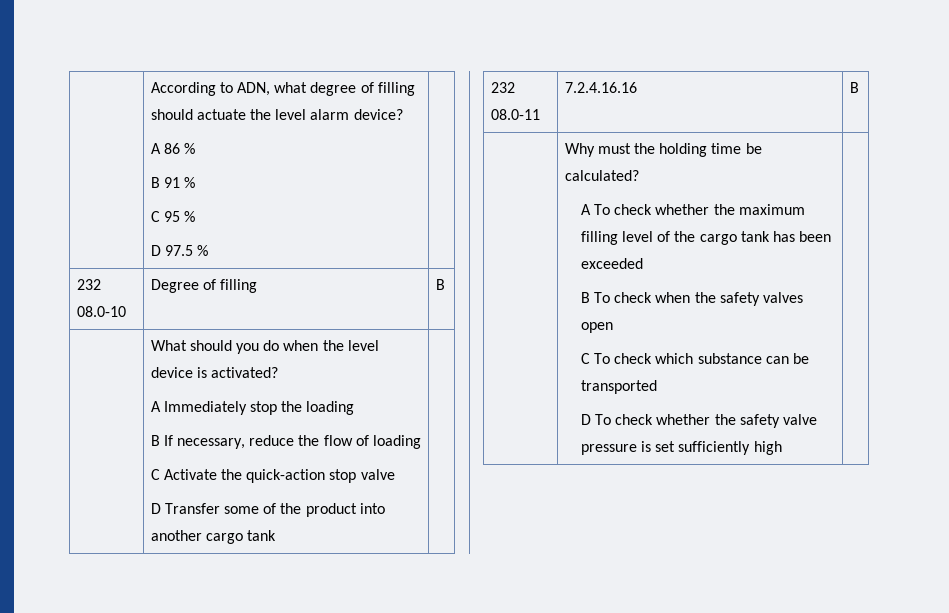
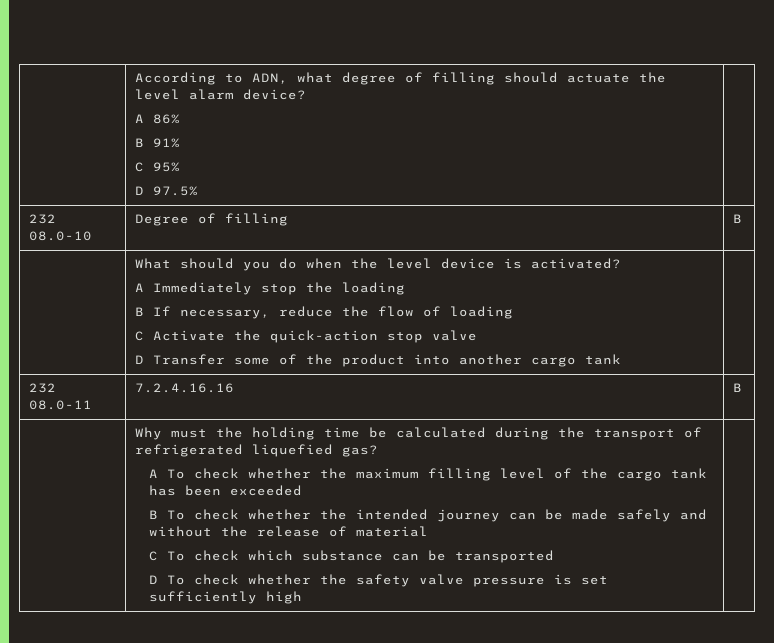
[163,143,196,154] [150,177,196,188] [150,211,196,222] [150,245,209,256] 86 % // B 91 % // C 95 % // D 97.5 % -> [153,114,181,124] [135,138,181,148] [135,162,181,172] [135,186,199,196] 86% // B 91% // C 95% // D 97.5%
[564,170,639,181] calculated? -> [396,427,703,440] [135,444,379,457] calculated during the transport of refrigerated liquefied gas?
[655,292,803,306] [580,322,613,333] when the safety valves open -> [247,509,707,522] [148,526,428,537] whether the intended journey can be made safely and without the release of material

